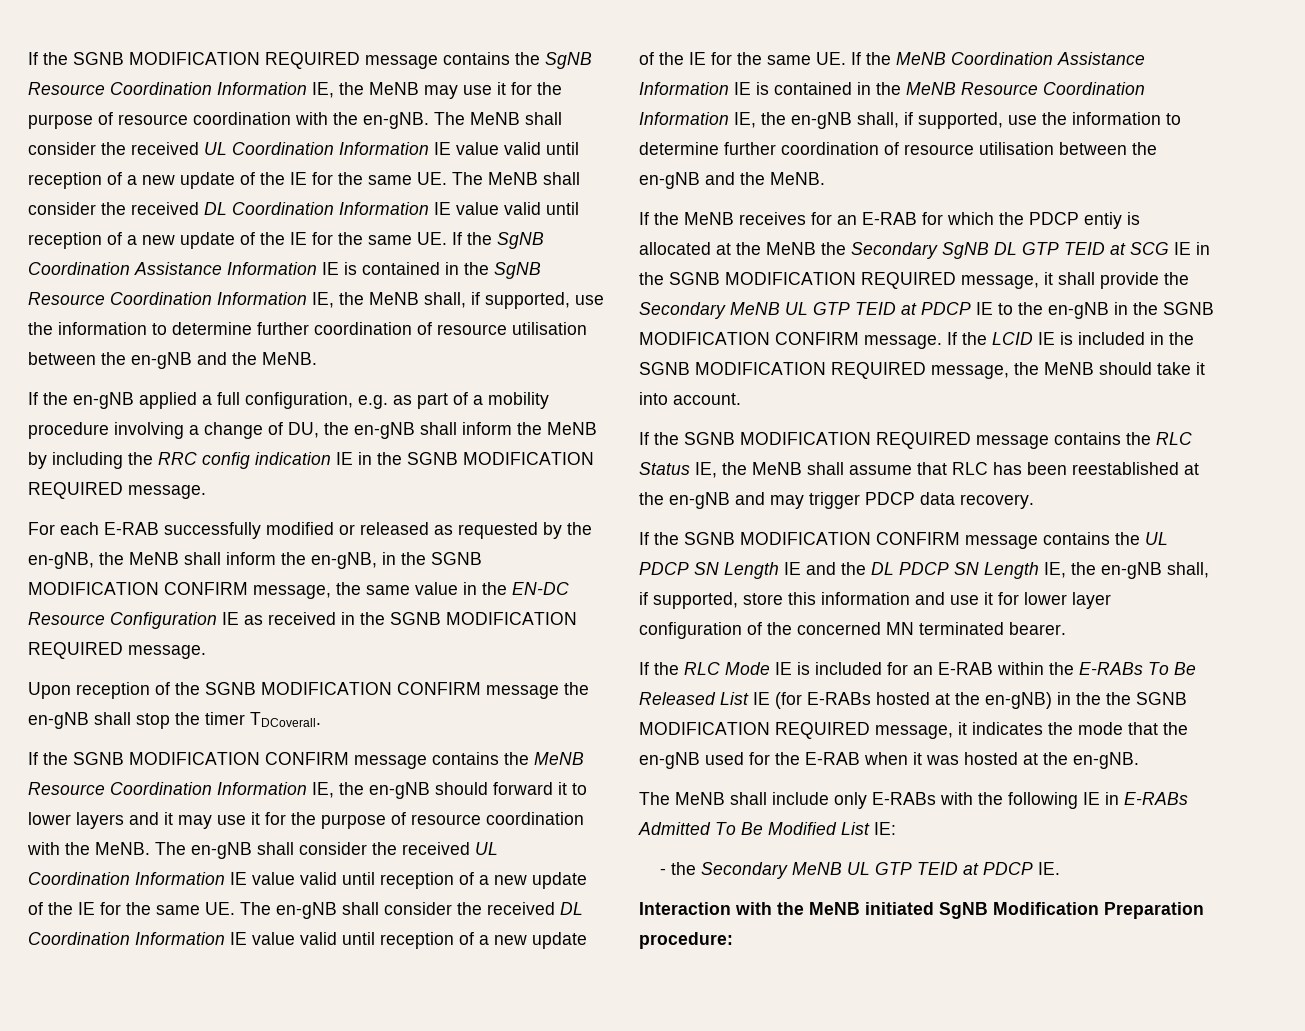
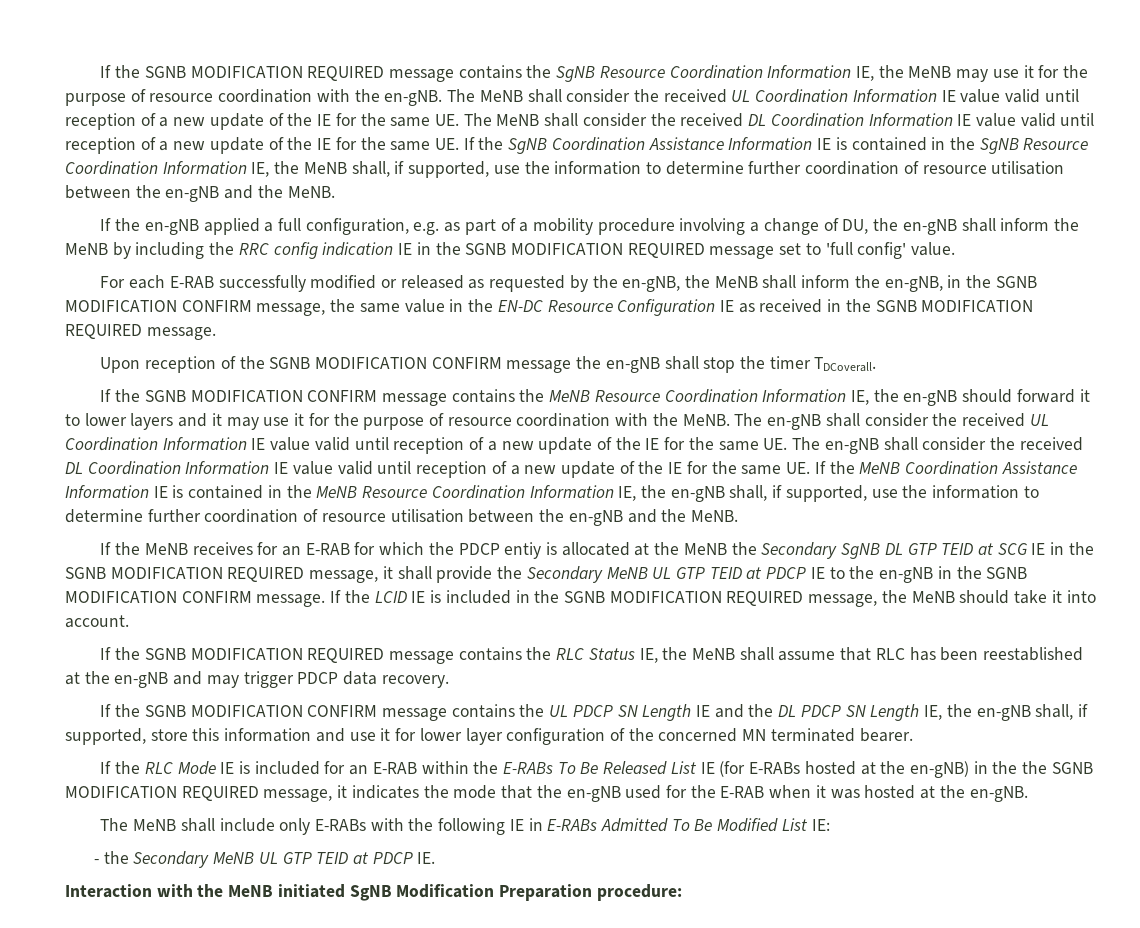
[128,485,206,499] message. -> [709,242,956,259] message set to 'full config' value.

